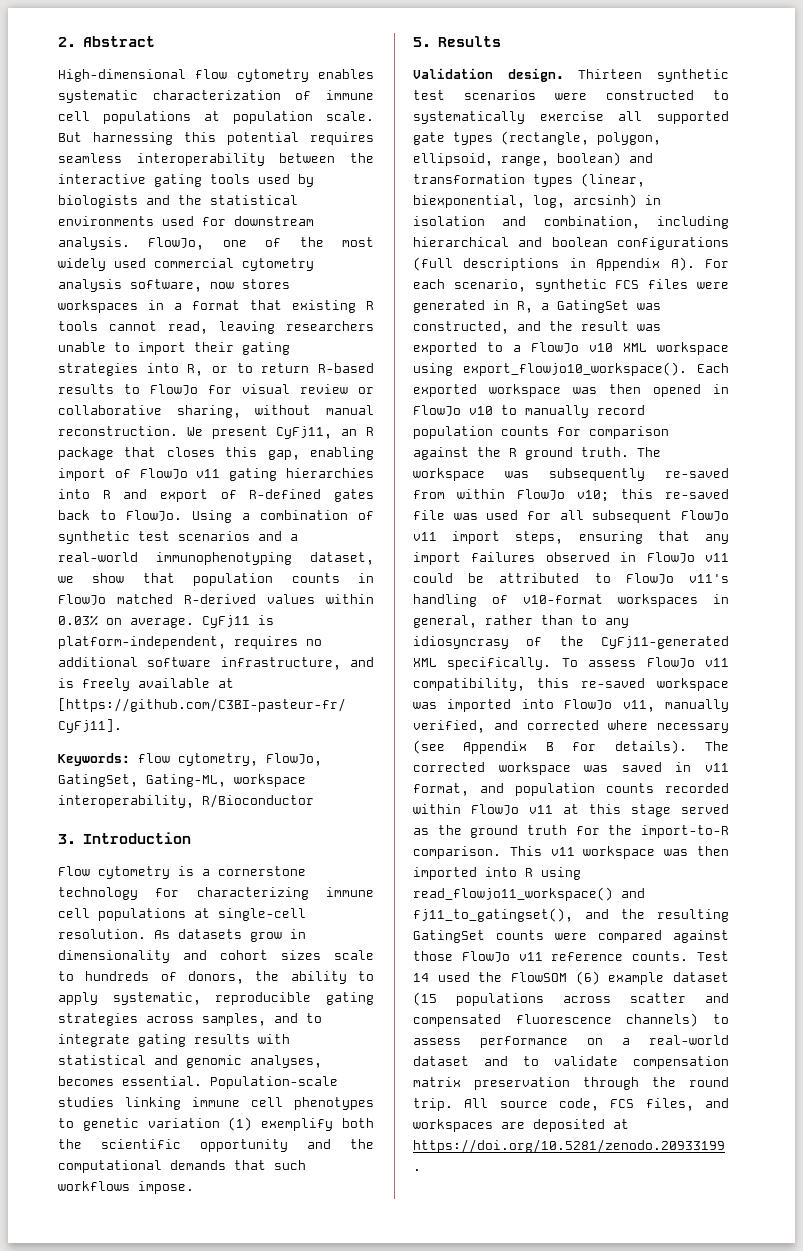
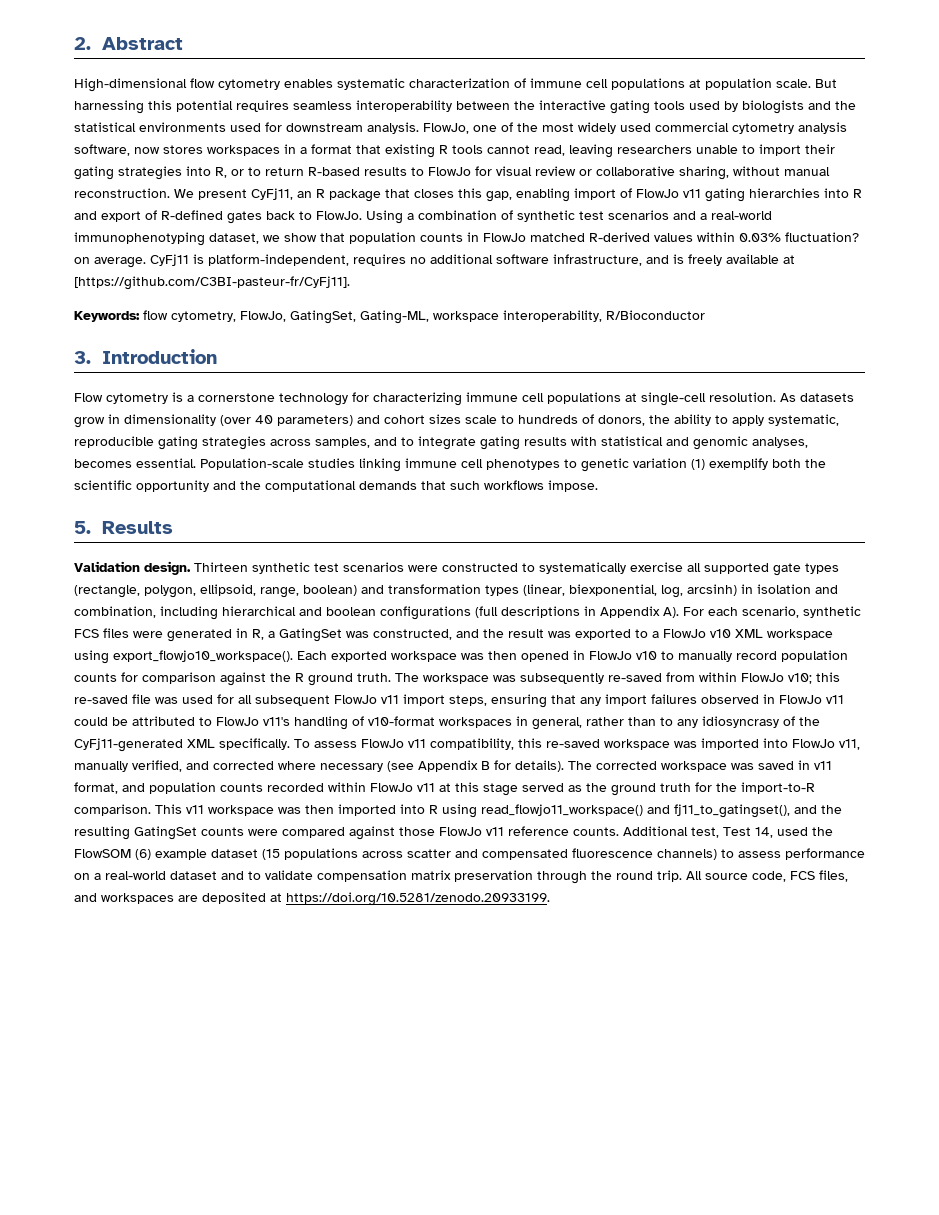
(98, 620) none -> [785,232,859,242] fluctuation?
(170, 956) none -> [220,415,353,426] (over 40 parameters)
[697,951,729,961] [413,973,429,982] Test 14 -> [623,826,773,838] Additional test, Test 14,

